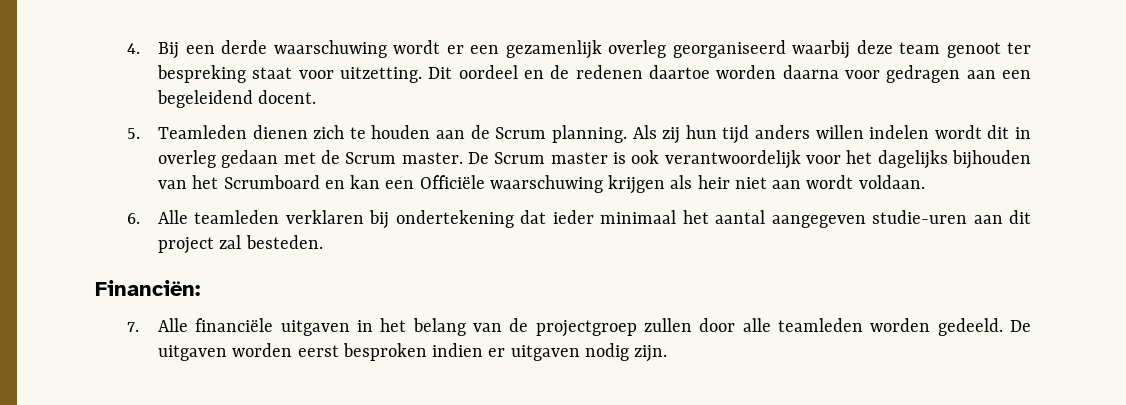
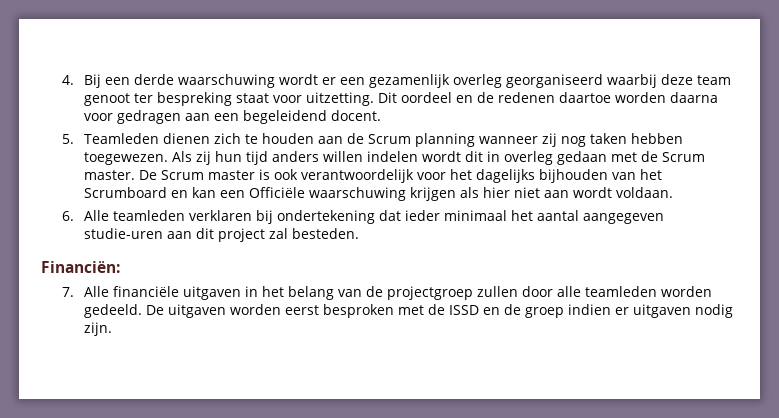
[551,125,627,143] planning. -> [414,133,683,147] [83,152,168,165] planning wanneer zij nog taken hebben toegewezen.
[697,175,730,189] heir -> [482,187,510,198] hier
(427, 352) none -> [397,304,564,318] met de ISSD en de groep

